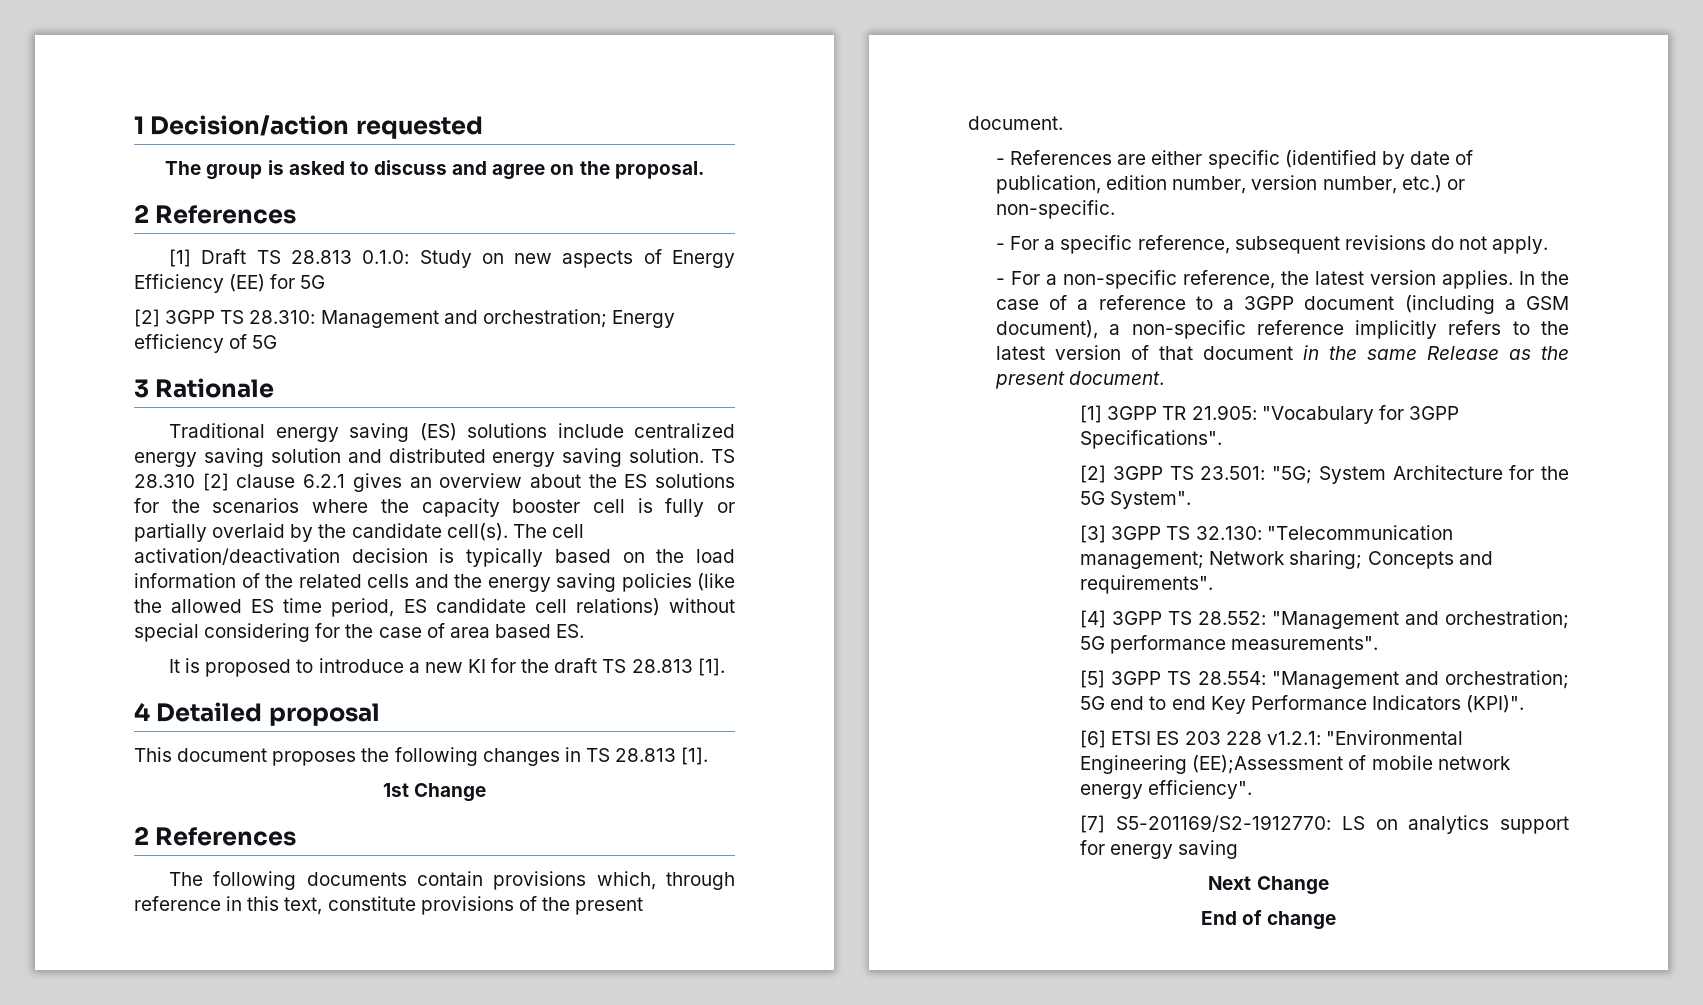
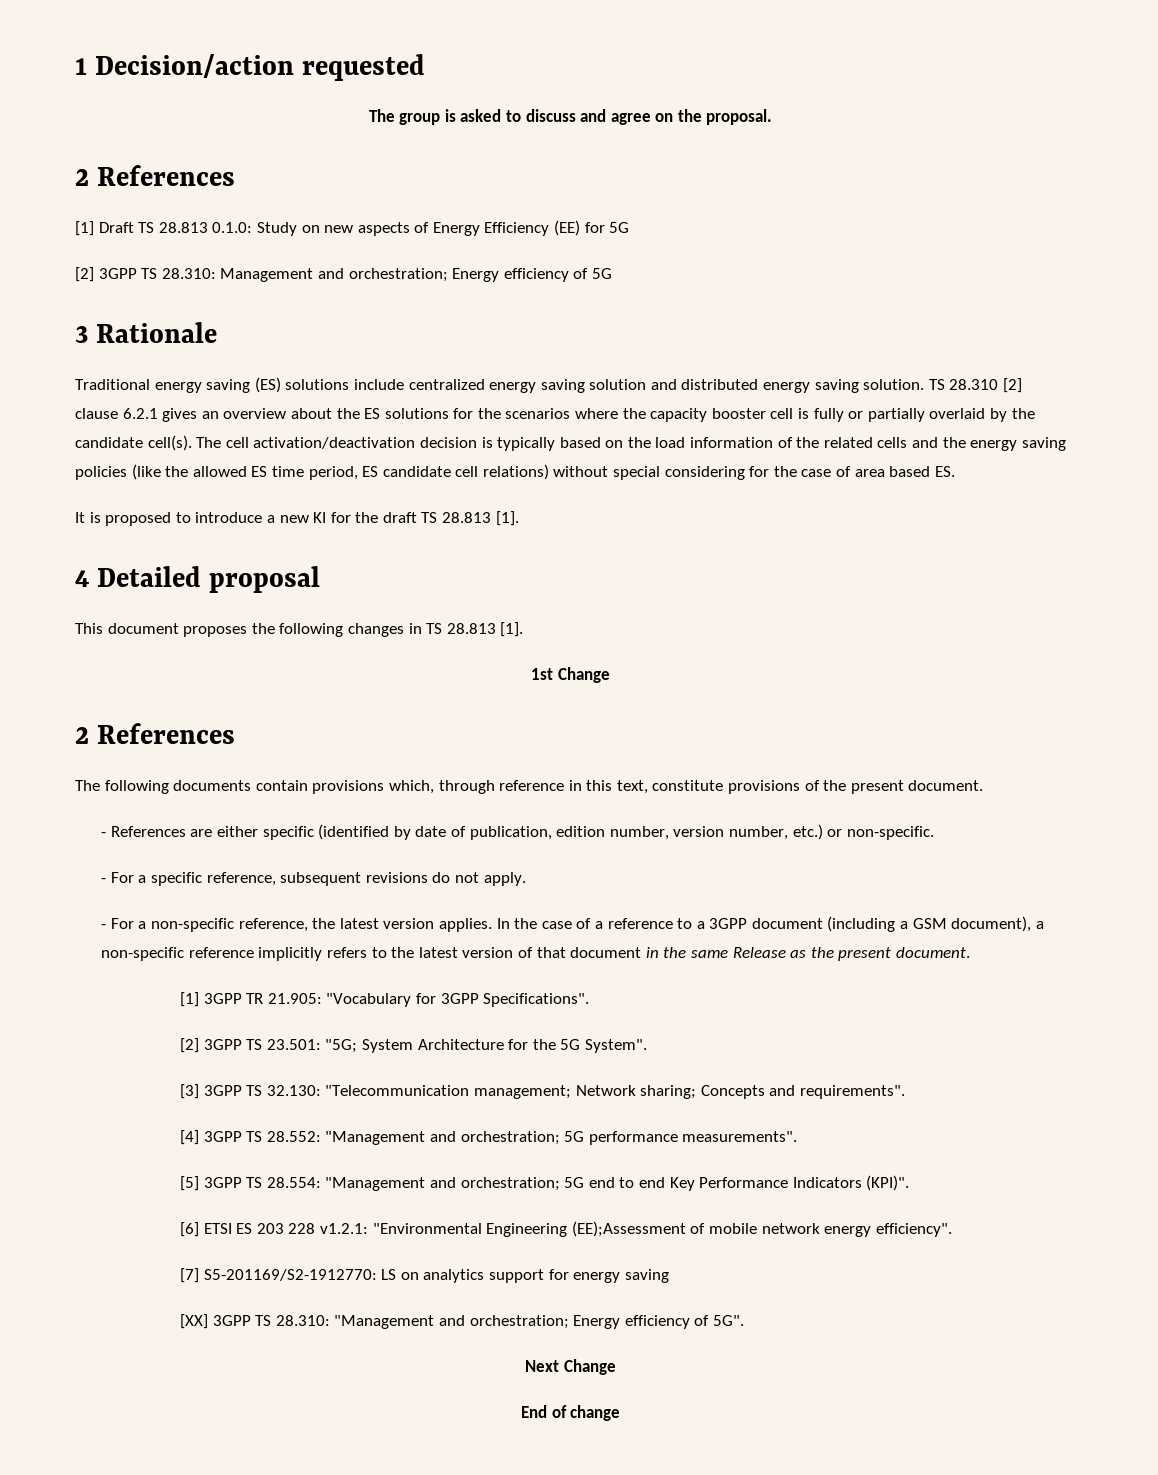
(1239, 849) none -> [180,1314,744,1329] // [XX] 3GPP TS 28.310: "Management and orchestration; Energy efficiency of 5G".

